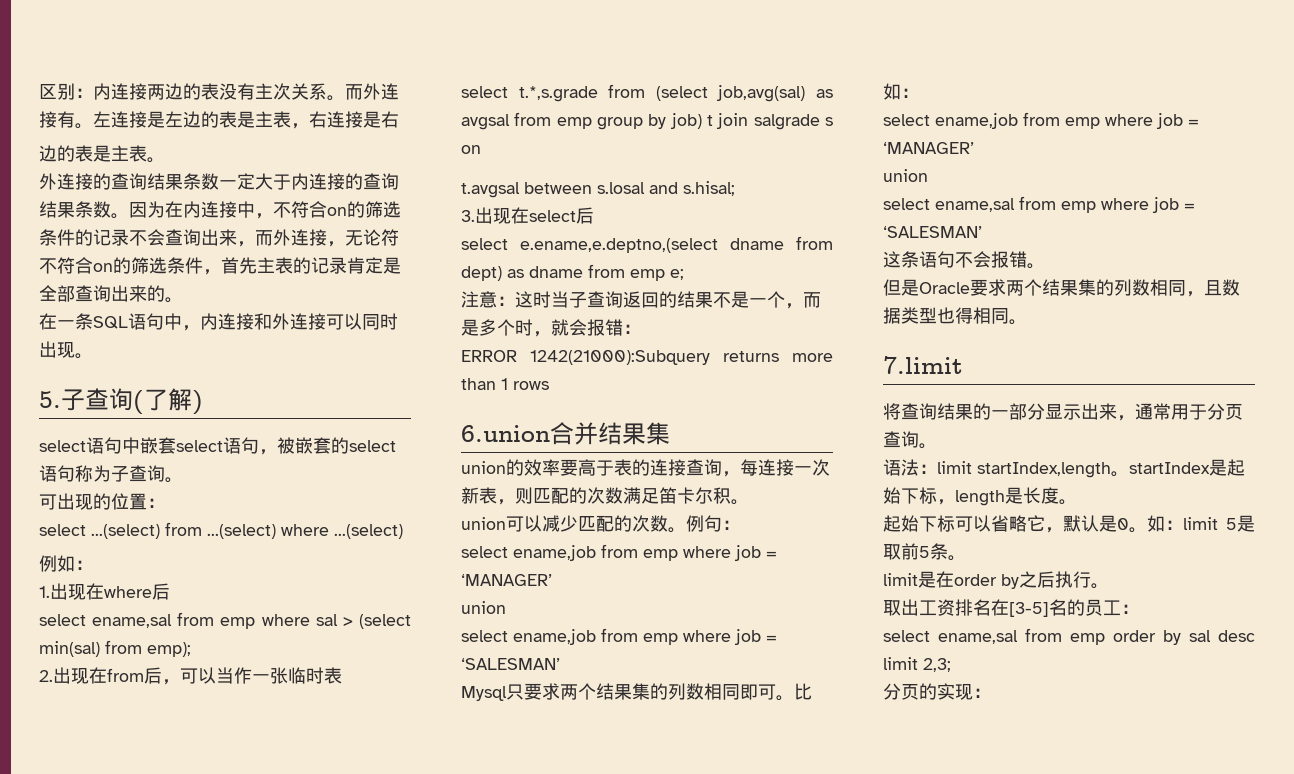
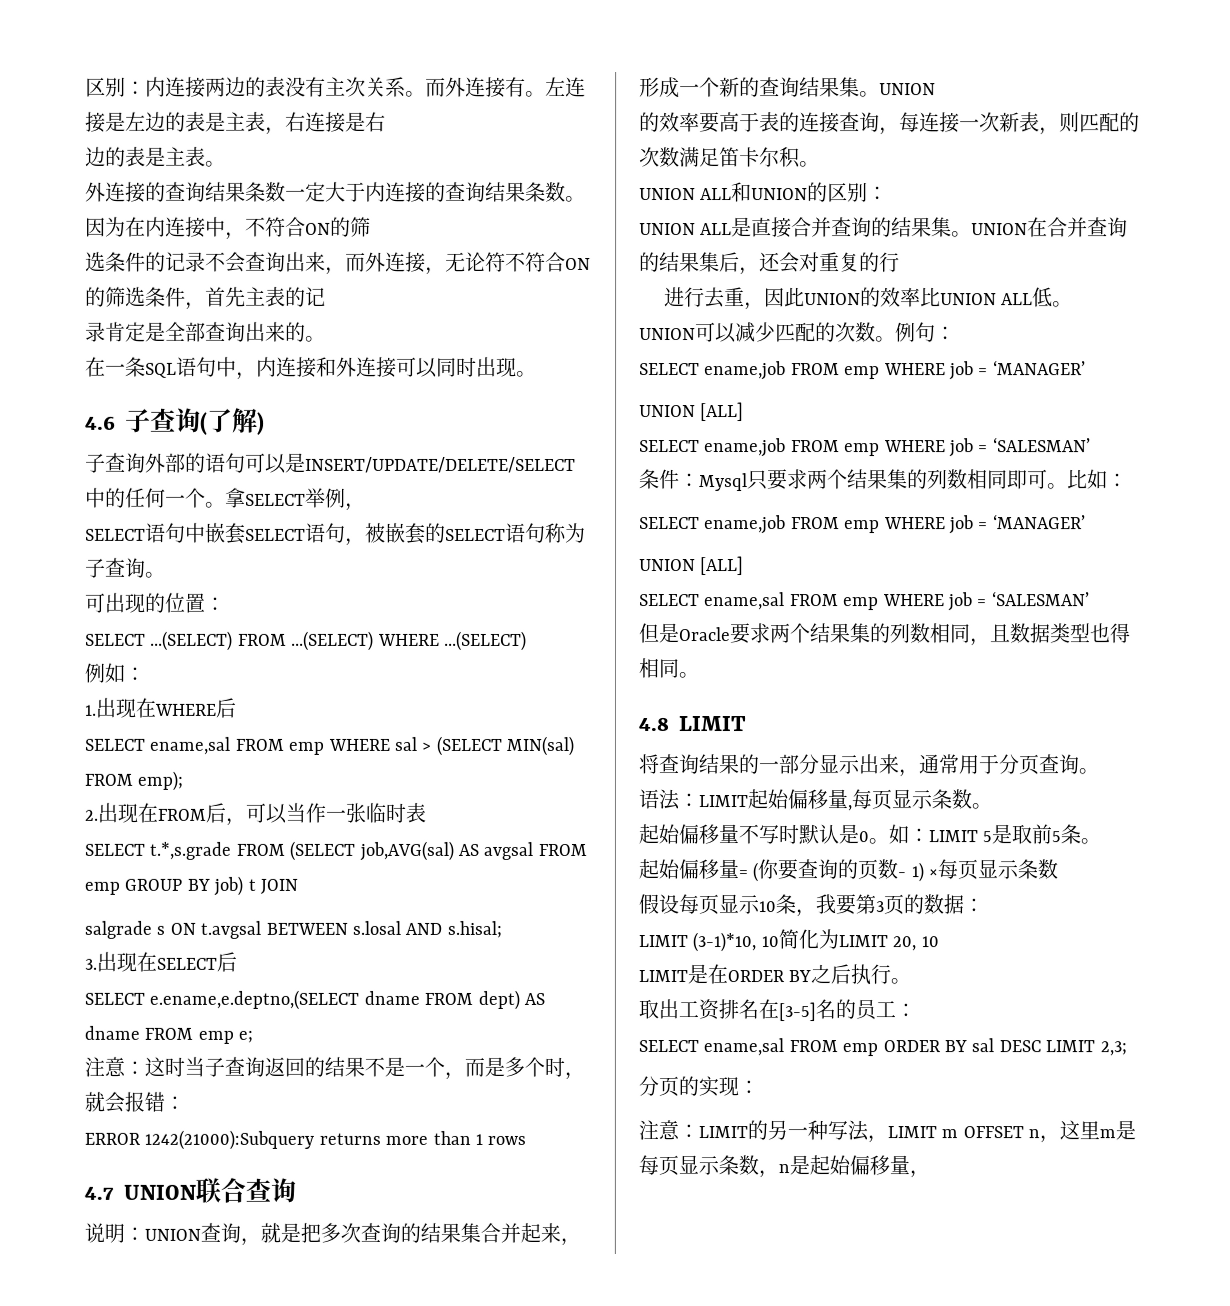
[327,201,383,218] on的筛 -> [305,216,371,237] ON的筛 //
[93,263,113,272] on -> [565,257,591,270] ON
(329, 265) none -> (326, 296) //
[39,391,61,408] 5. -> [85,415,116,430] 4.6
[39,440,86,452] select -> [85,452,576,474] [85,487,366,511] [85,528,146,541] 子查询外部的语句可以是INSERT/UPDATE/DELETE/SELECT中的任何一个。拿SELECT举例， // SELECT
[176,440,223,452] select -> [245,528,306,541] SELECT
[349,440,396,452] select -> [445,528,506,541] SELECT
[39,522,403,539] select ...(select) from ...(select) where ...(select) -> [85,630,527,651] SELECT ...(SELECT) FROM ...(SELECT) WHERE ...(SELECT)
[104,583,170,600] [39,612,412,629] [39,640,142,657] where后 // select ename,sal from emp where sal > (select min(sal) from -> [154,697,236,718] [84,735,575,756] [84,773,133,786] WHERE后 // SELECT ename,sal FROM emp WHERE sal > (SELECT MIN(sal) FROM
[107,668,144,682] from -> [157,808,206,821] FROM
[461,84,833,102] [461,112,667,130] select t.*,s.grade from (select job,avg(sal) as avgsal from emp group by -> [84,840,587,861] [84,878,210,895] SELECT t.*,s.grade FROM (SELECT job,AVG(sal) AS avgsal FROM emp GROUP BY
[716,113,749,129] join -> [260,878,298,894] JOIN //
[461,145,481,154] [461,182,678,198] on // t.avgsal between s.losal and -> [169,920,443,939] ON t.avgsal BETWEEN s.losal AND
[529,207,594,224] [461,236,833,253] [461,264,625,281] select后 // select e.ename,e.deptno,(select dname from dept) as dname from -> [156,951,237,972] [84,989,545,1010] [84,1025,194,1040] SELECT后 // SELECT e.ename,e.deptno,(SELECT dname FROM dept) AS dname FROM
[461,422,670,445] [461,461,506,474] 6.union合并结果集 // union -> [84,1177,296,1203] [84,1222,581,1246] [639,77,936,99] 4.7 UNION联合查询 // 说明：UNION查询，就是把多次查询的结果集合并起来，形成一个新的查询结果集。UNION //
[461,517,506,530] union -> [639,182,889,203] [639,217,1129,239] [639,252,900,276] [663,287,1073,311] [639,328,696,341] UNION ALL和UNION的区别： // UNION ALL是直接合并查询的结果集。UNION在合并查询的结果集后，还会对重复的行 // 进行去重，因此UNION的效率比UNION ALL低。 // UNION
[461,544,777,561] [461,574,552,586] [461,601,506,614] [461,628,777,645] [461,658,560,670] select ename,job from emp where job = ‘MANAGER’ // union // select ename,job from emp where job = ‘SALESMAN’ // -> [639,360,1086,381] [639,402,745,422] [639,437,1091,458] [639,469,700,490] SELECT ename,job FROM emp WHERE job = ‘MANAGER’ // UNION [ALL] // SELECT ename,job FROM emp WHERE job = ‘SALESMAN’ // 条件：
[883,112,1199,129] [883,142,974,154] [883,169,928,182] [883,196,1195,213] [883,226,982,238] [883,251,1045,269] select ename,job from emp where job = ‘MANAGER’ // union // select ename,sal from emp where job = ‘SALESMAN’ // 这条语句不会报错。 -> [639,514,1086,535] [639,556,745,576] [639,591,1090,612] SELECT ename,job FROM emp WHERE job = ‘MANAGER’ // UNION [ALL] // SELECT ename,sal FROM emp WHERE job = ‘SALESMAN’
[883,356,963,374] 7.limit -> [638,716,746,732] 4.8 LIMIT
[937,459,1245,478] [883,487,1077,506] [883,515,1063,533] limit startIndex,length。startIndex是起始下标，length是长度。 // 起始下标可以省略它， -> [698,789,992,812] [638,824,799,845] LIMIT起始偏移量,每页显示条数。 // 起始偏移量不写时
[1183,517,1218,530] limit -> [928,830,978,843] LIMIT
[883,571,1019,589] limit是在order by -> [638,859,1059,883] [638,894,984,918] [638,929,939,953] [638,964,812,985] 起始偏移量= (你要查询的页数- 1) ×每页显示条数 // 假设每页显示10条，我要第3页的数据： // LIMIT (3-1)*10, 10简化为LIMIT 20, 10 // LIMIT是在ORDER BY
[883,628,1255,645] [883,657,951,672] [883,683,991,700] select ename,sal from emp order by sal desc limit 2,3; // 分页的实现： -> [638,1038,1127,1057] [638,1076,759,1098] [638,1120,1137,1144] [638,1155,930,1179] SELECT ename,sal FROM emp ORDER BY sal DESC LIMIT 2,3; // 分页的实现： // 注意：LIMIT的另一种写法，LIMIT m OFFSET n，这里m是每页显示条数，n是起始偏移量，

